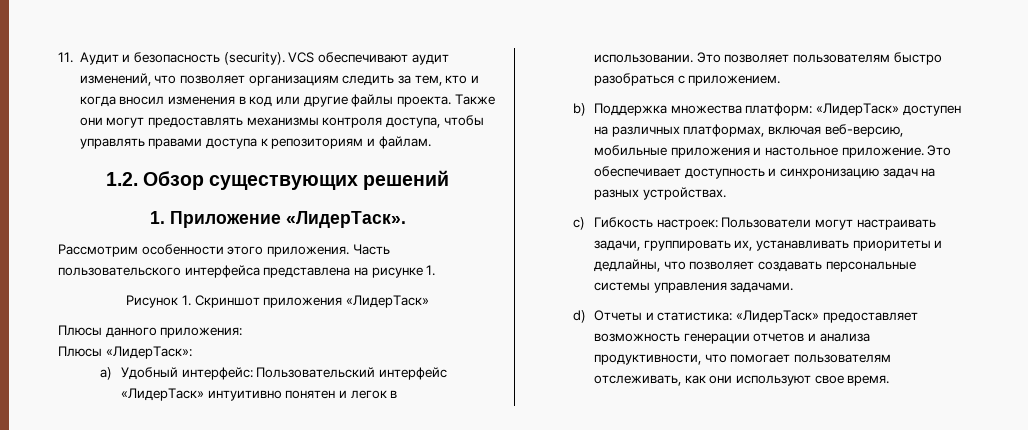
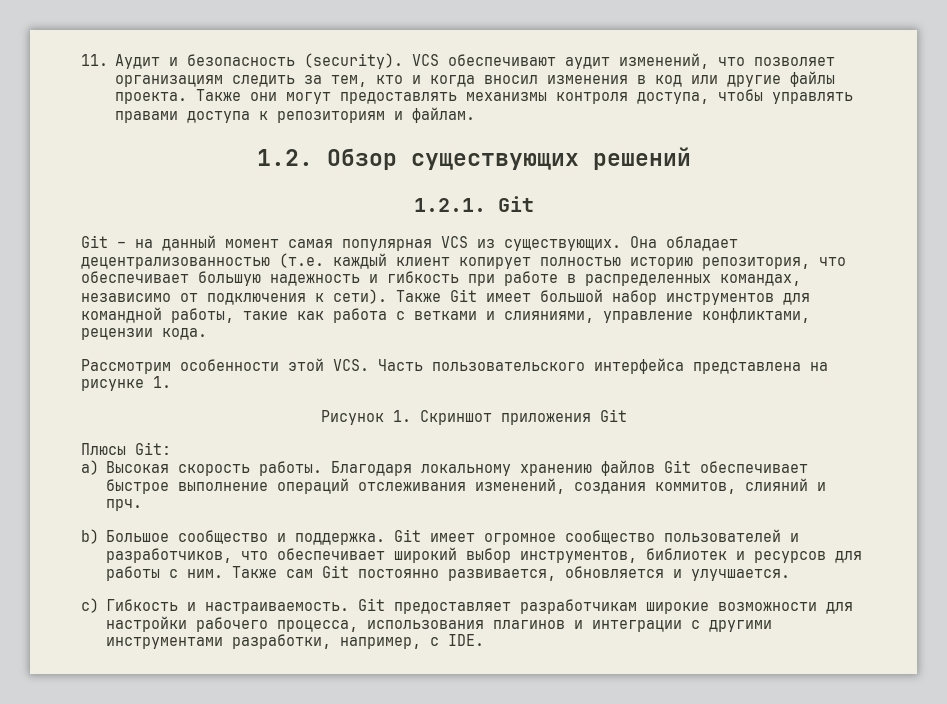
[149,211,406,228] 1. Приложение «ЛидерТаск». -> [413,196,534,212] [81,235,738,251] [81,253,846,269] [81,271,801,286] [81,289,810,305] [81,307,810,323] [81,328,207,340] 1.2.1. Git // Git – на данный момент самая популярная VCS из существующих. Она обладает децентрализованностью (т.е. каждый клиент копирует полностью историю репозитория, что обеспечивает большую надежность и гибкость при работе в распределенных командах, независимо от подключения к сети). Также Git имеет большой набор инструментов для командной работы, такие как работа с ветками и слияниями, управление конфликтами, рецензии кода.
[227,246,349,257] этого приложения. -> [288,358,369,371] этой VCS.
[345,295,429,308] [58,325,243,338] [58,346,192,359] [100,367,448,380] [121,388,398,401] [594,52,942,65] [594,73,781,86] [573,103,961,116] [594,124,903,137] [594,145,952,158] [594,166,936,179] [594,187,726,200] [573,217,936,230] [594,240,943,251] [594,259,916,272] [594,282,794,293] [573,310,918,323] [594,333,870,344] [594,354,892,365] [594,375,890,386] «ЛидерТаск» // Плюсы данного приложения: // Плюсы «ЛидерТаск»: // a) Удобный интерфейс: Пользовательский интерфейс «ЛидерТаск» интуитивно понятен и легок в использовании. Это позволяет пользователям быстро разобраться с приложением. // b) Поддержка множества платформ: «ЛидерТаск» доступен на различных платформах, включая веб-версию, мобильные приложения и настольное приложение. Это обеспечивает доступность и синхронизацию задач на разных устройствах. // c) Гибкость настроек: Пользователи могут настраивать задачи, группировать их, устанавливать приоритеты и дедлайны, что позволяет создавать персональные системы управления задачами. // d) Отчеты и статистика: «ЛидерТаск» предоставляет возможность генерации отчетов и анализа продуктивности, что помогает пользователям отслеживать, как они используют свое время. -> [599,409,627,422] [81,442,171,455] [81,460,809,476] [106,478,827,494] [106,499,143,511] [81,529,800,545] [106,547,863,563] [106,565,791,581] [81,598,854,614] [106,616,773,632] [106,634,485,649] Git // Плюсы Git: // a) Высокая скорость работы. Благодаря локальному хранению файлов Git обеспечивает быстрое выполнение операций отслеживания изменений, создания коммитов, слияний и прч. // b) Большое сообщество и поддержка. Git имеет огромное сообщество пользователей и разработчиков, что обеспечивает широкий выбор инструментов, библиотек и ресурсов для работы с ним. Также сам Git постоянно развивается, обновляется и улучшается. // c) Гибкость и настраиваемость. Git предоставляет разработчикам широкие возможности для настройки рабочего процесса, использования плагинов и интеграции с другими инструментами разработки, например, с IDE.

